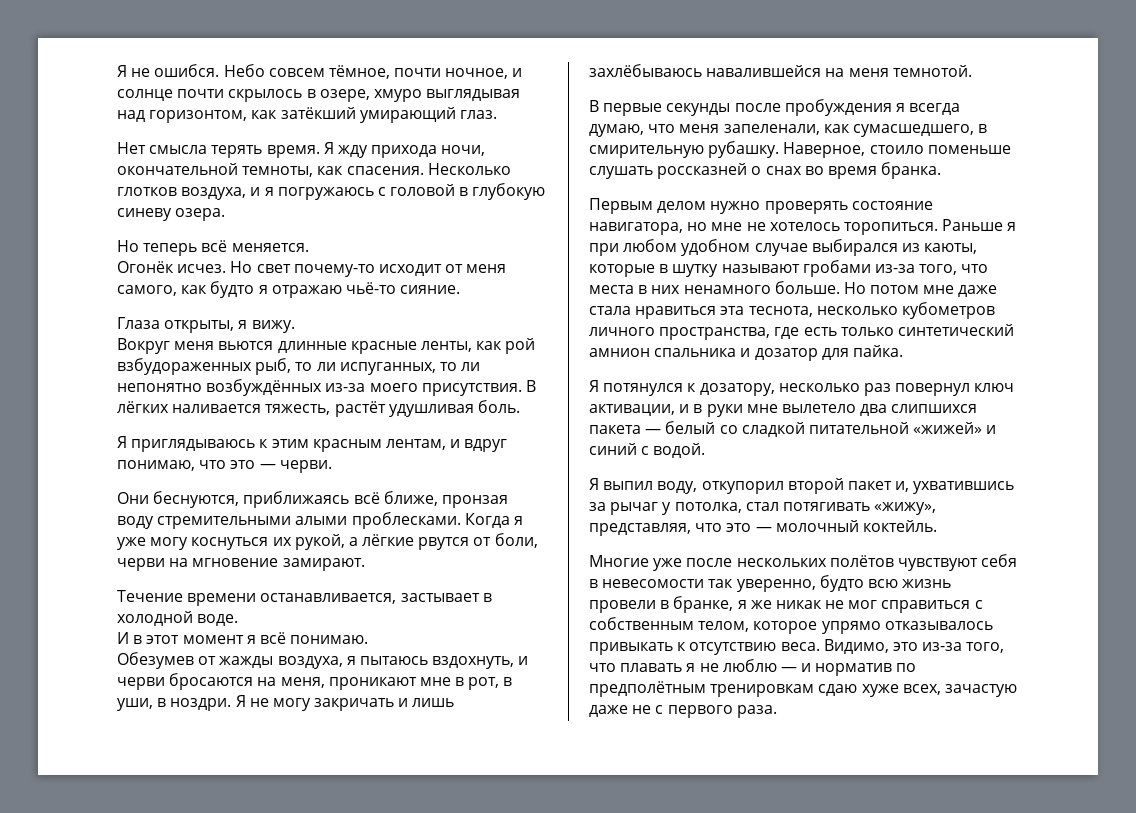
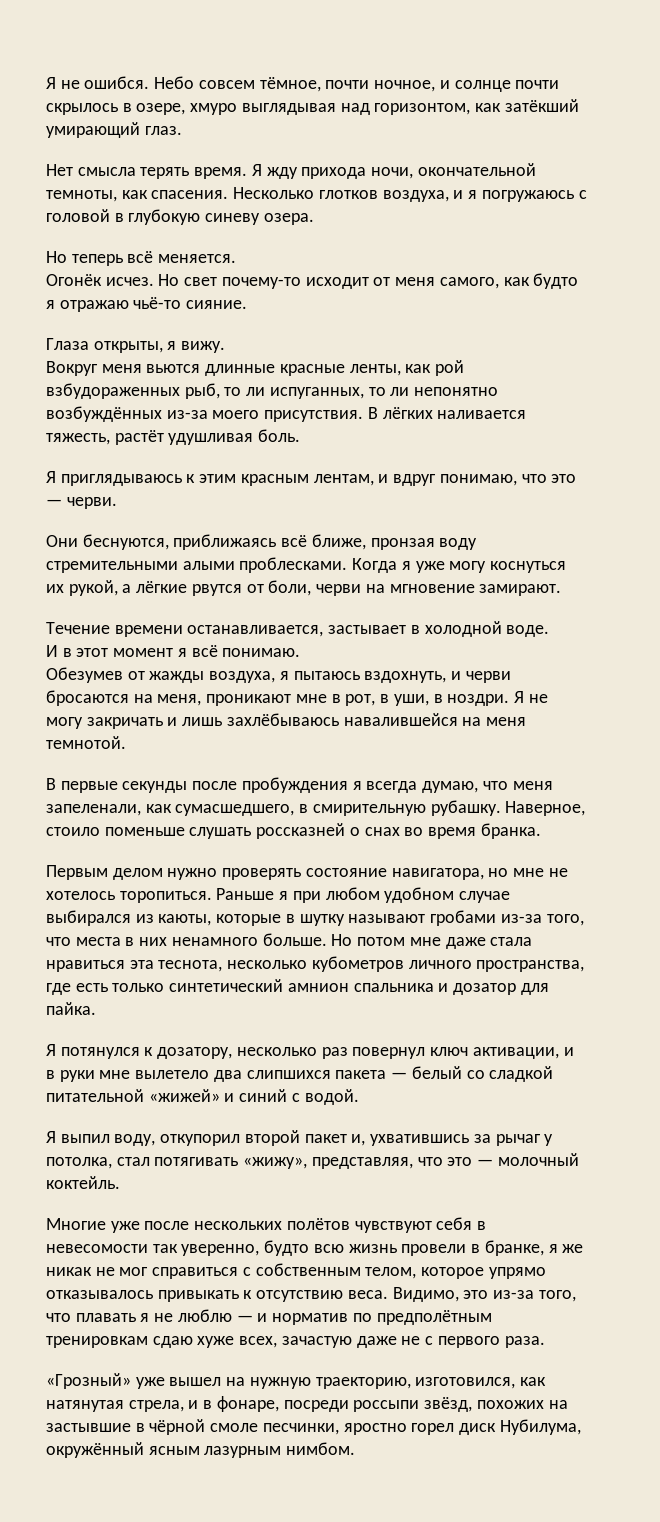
(777, 711) none -> [46,1373,547,1389] [46,1396,568,1412] [46,1419,581,1435] [46,1442,356,1458] // «Грозный» уже вышел на нужную траекторию, изготовился, как натянутая стрела, и в фонаре, посреди россыпи звёзд, похожих на застывшие в чёрной смоле песчинки, яростно горел диск Нубилума, окружённый ясным лазурным нимбом.

